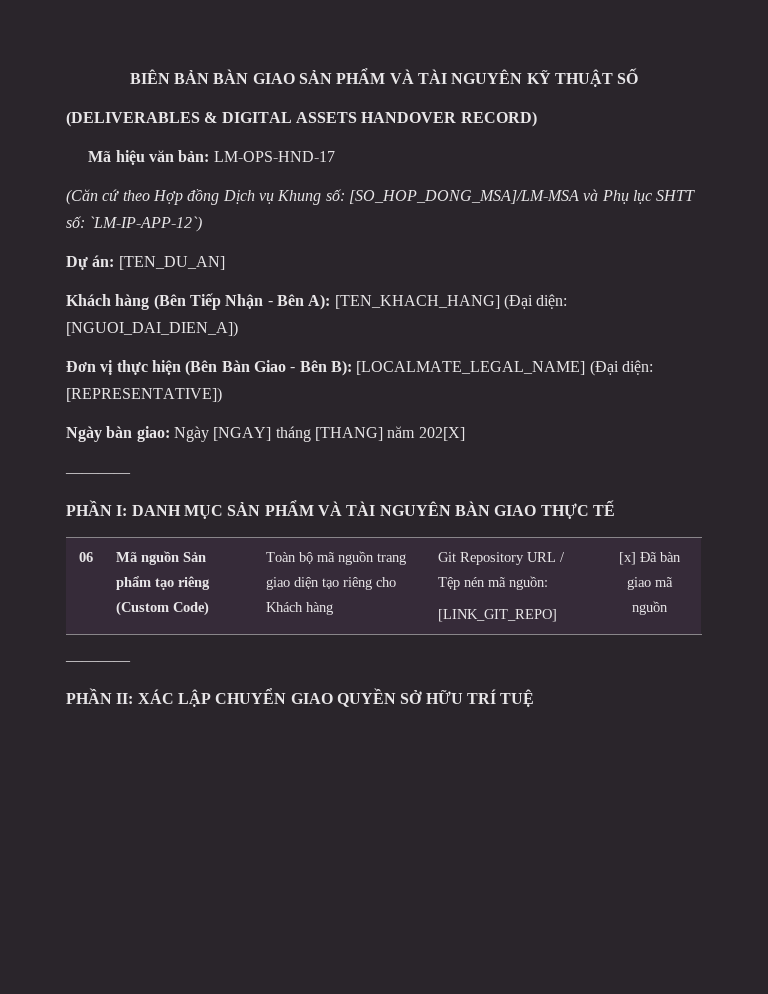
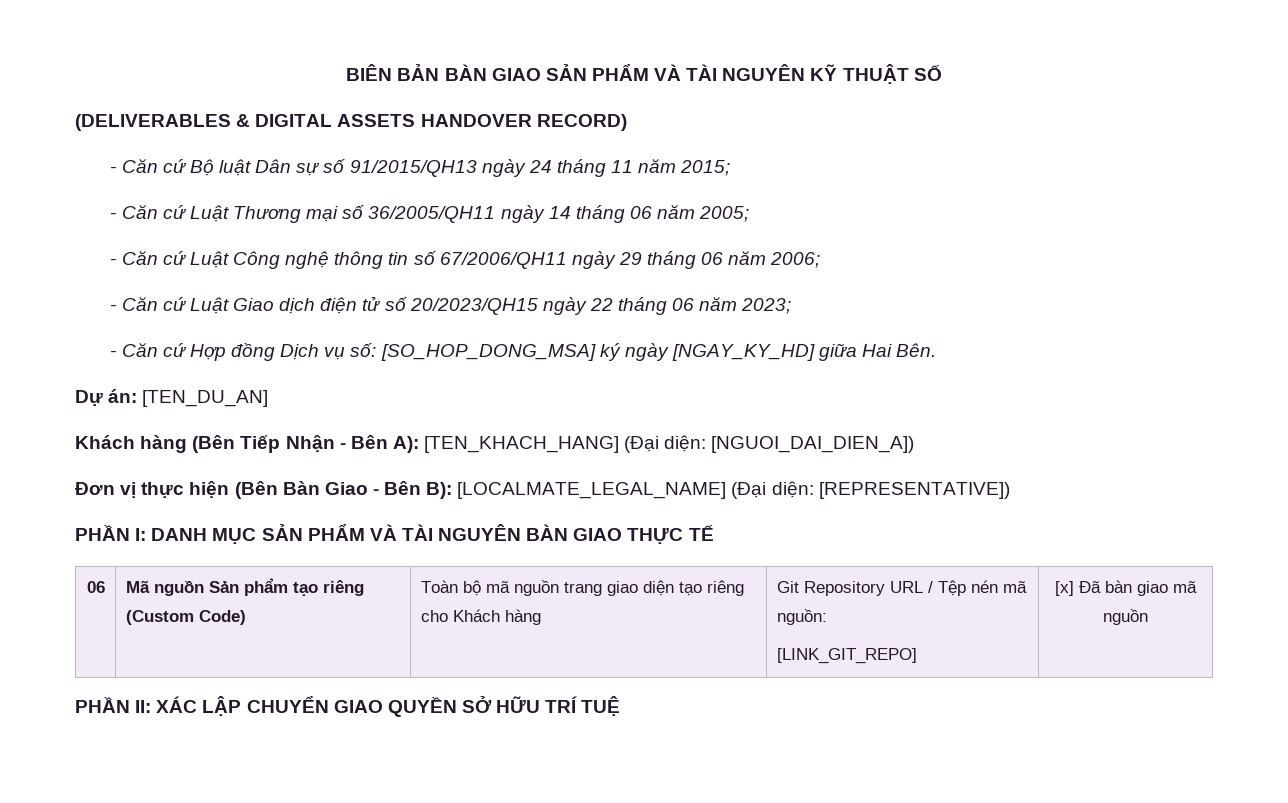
[88,150,335,165] [66,189,696,205] [66,216,203,232] Mã hiệu văn bản: LM-OPS-HND-17 // (Căn cứ theo Hợp đồng Dịch vụ Khung số: [SO_HOP_DONG_MSA]/LM-MSA và Phụ lục SHTT số: `LM-IP-APP-12`) -> [110,159,731,177] [110,205,750,223] [110,251,821,269] [110,296,792,315] [110,343,937,361] - Căn cứ Bộ luật Dân sự số 91/2015/QH13 ngày 24 tháng 11 năm 2015; // - Căn cứ Luật Thương mại số 36/2005/QH11 ngày 14 tháng 06 năm 2005; // - Căn cứ Luật Công nghệ thông tin số 67/2006/QH11 ngày 29 tháng 06 năm 2006; // - Căn cứ Luật Giao dịch điện tử số 20/2023/QH15 ngày 22 tháng 06 năm 2023; // - Căn cứ Hợp đồng Dịch vụ số: [SO_HOP_DONG_MSA] ký ngày [NGAY_KY_HD] giữa Hai Bên.
[66,426,465,442] [65,473,131,477] // Ngày bàn giao: Ngày [NGAY] tháng [THANG] năm 202[X] // ―――― -> (1010, 490) none
[65,661,131,665] // ―――― -> (1148, 617) none

